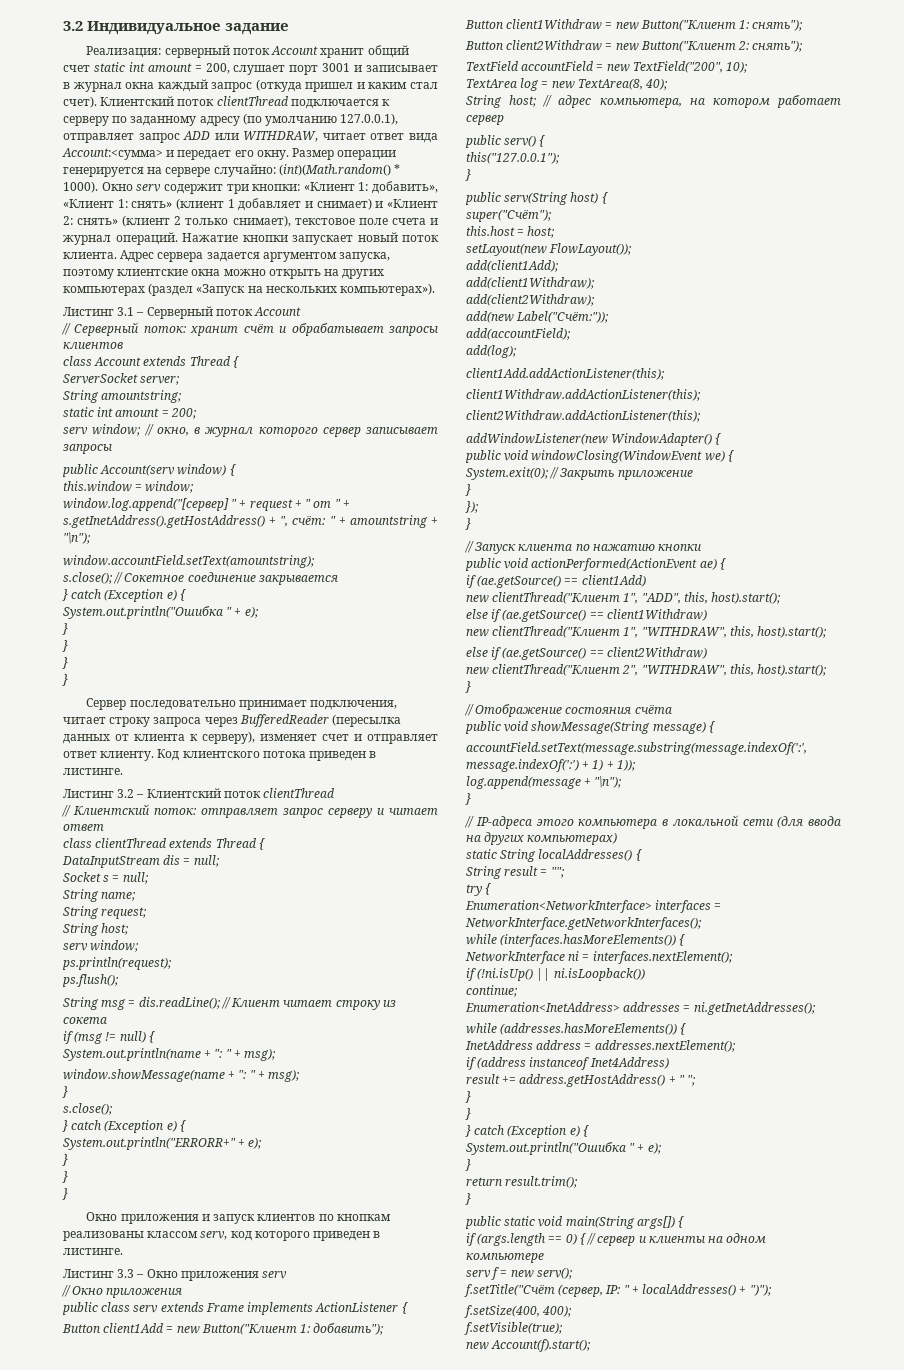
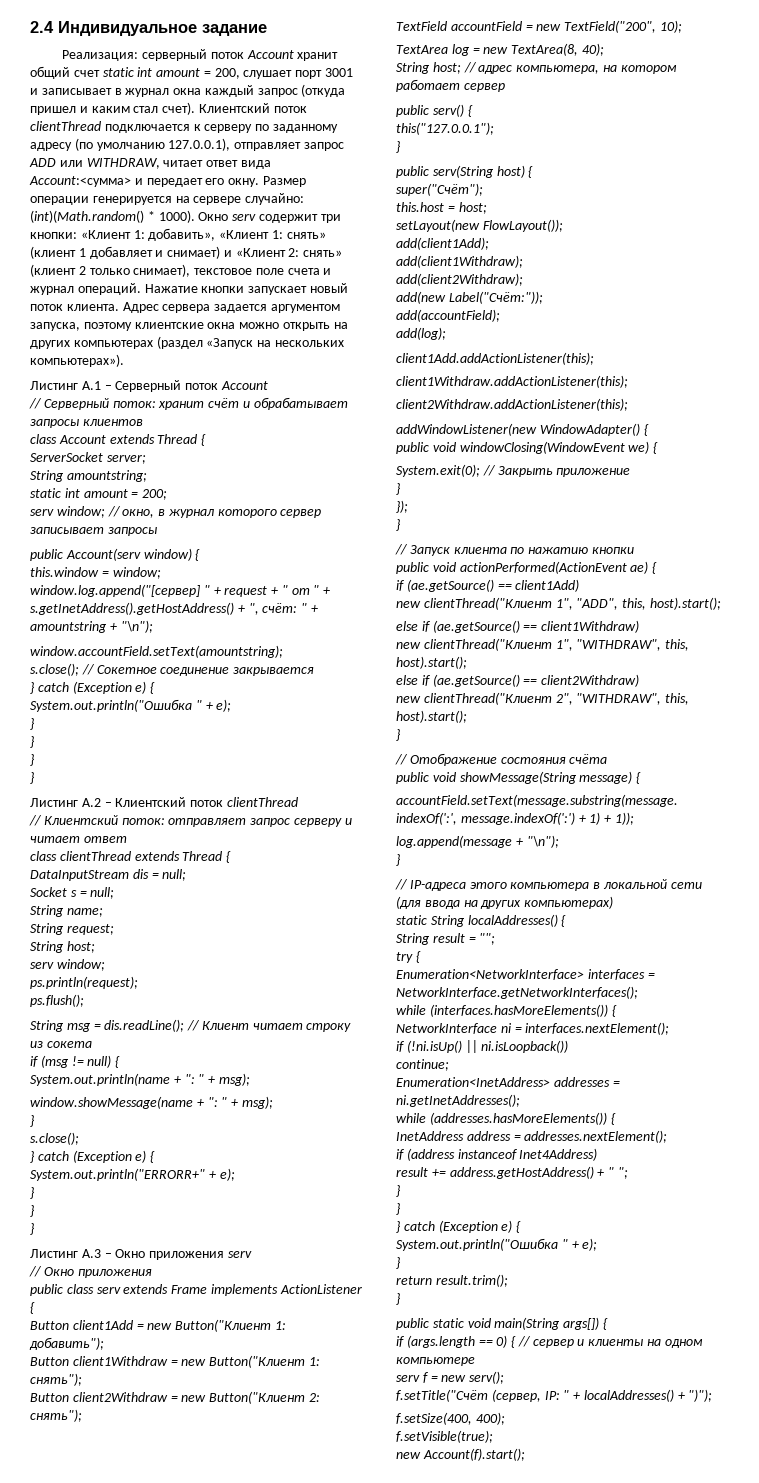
[63,21,83,31] 3.2 -> [30,21,54,33] 2.4
[117,307,135,316] 3.1 -> [81,381,101,390] А.1
[86,698,398,710] [63,714,402,727] [63,731,438,744] [63,749,377,761] [63,768,123,775] [63,789,135,798] // Сервер последовательно принимает подключения, читает строку запроса через BufferedReader (пересылка данных от клиента к серверу), изменяет счет и отправляет ответ клиенту. Код клиентского потока приведен в листинге. // Листинг 3.2 -> [30,798,101,807] // Листинг А.2
[86,1212,391,1224] [63,1231,381,1241] [63,1248,123,1255] [63,1269,135,1278] // Окно приложения и запуск клиентов по кнопкам реализованы классом serv, код которого приведен в листинге. // Листинг 3.3 -> [30,1249,101,1258] // Листинг А.3

